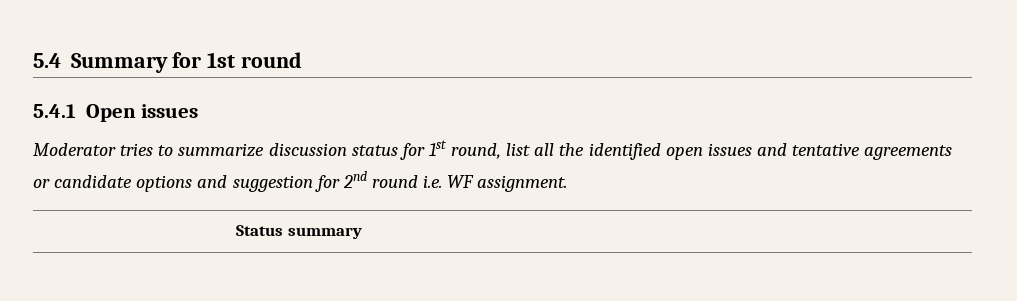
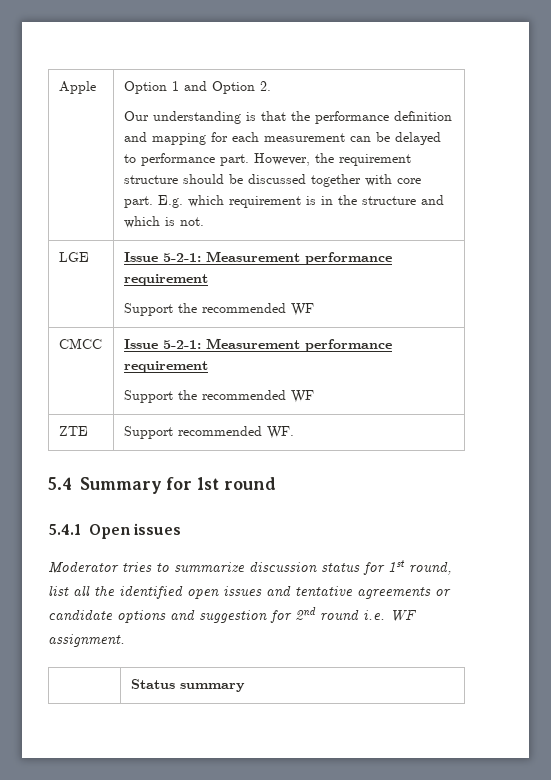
(33, 60) none -> [58,81,96,94] [123,81,271,94] [123,111,452,124] [123,132,441,145] [123,153,411,166] [123,174,421,187] [123,195,444,208] [123,216,204,228] [58,252,89,262] [123,251,392,265] [123,274,208,286] [123,303,314,316] [58,338,102,349] [123,338,392,352] [123,361,208,373] [123,390,314,403] [58,426,88,436] [123,426,294,439] Apple | Option 1 and Option 2. // Our understanding is that the performance definition and mapping for each measurement can be delayed to performance part. However, the requirement structure should be discussed together with core part. E.g. which requirement is in the structure and which is not. // LGE | Issue 5-2-1: Measurement performance requirement // Support the recommended WF // CMCC | Issue 5-2-1: Measurement performance requirement // Support the recommended WF // ZTE | Support recommended WF. //

